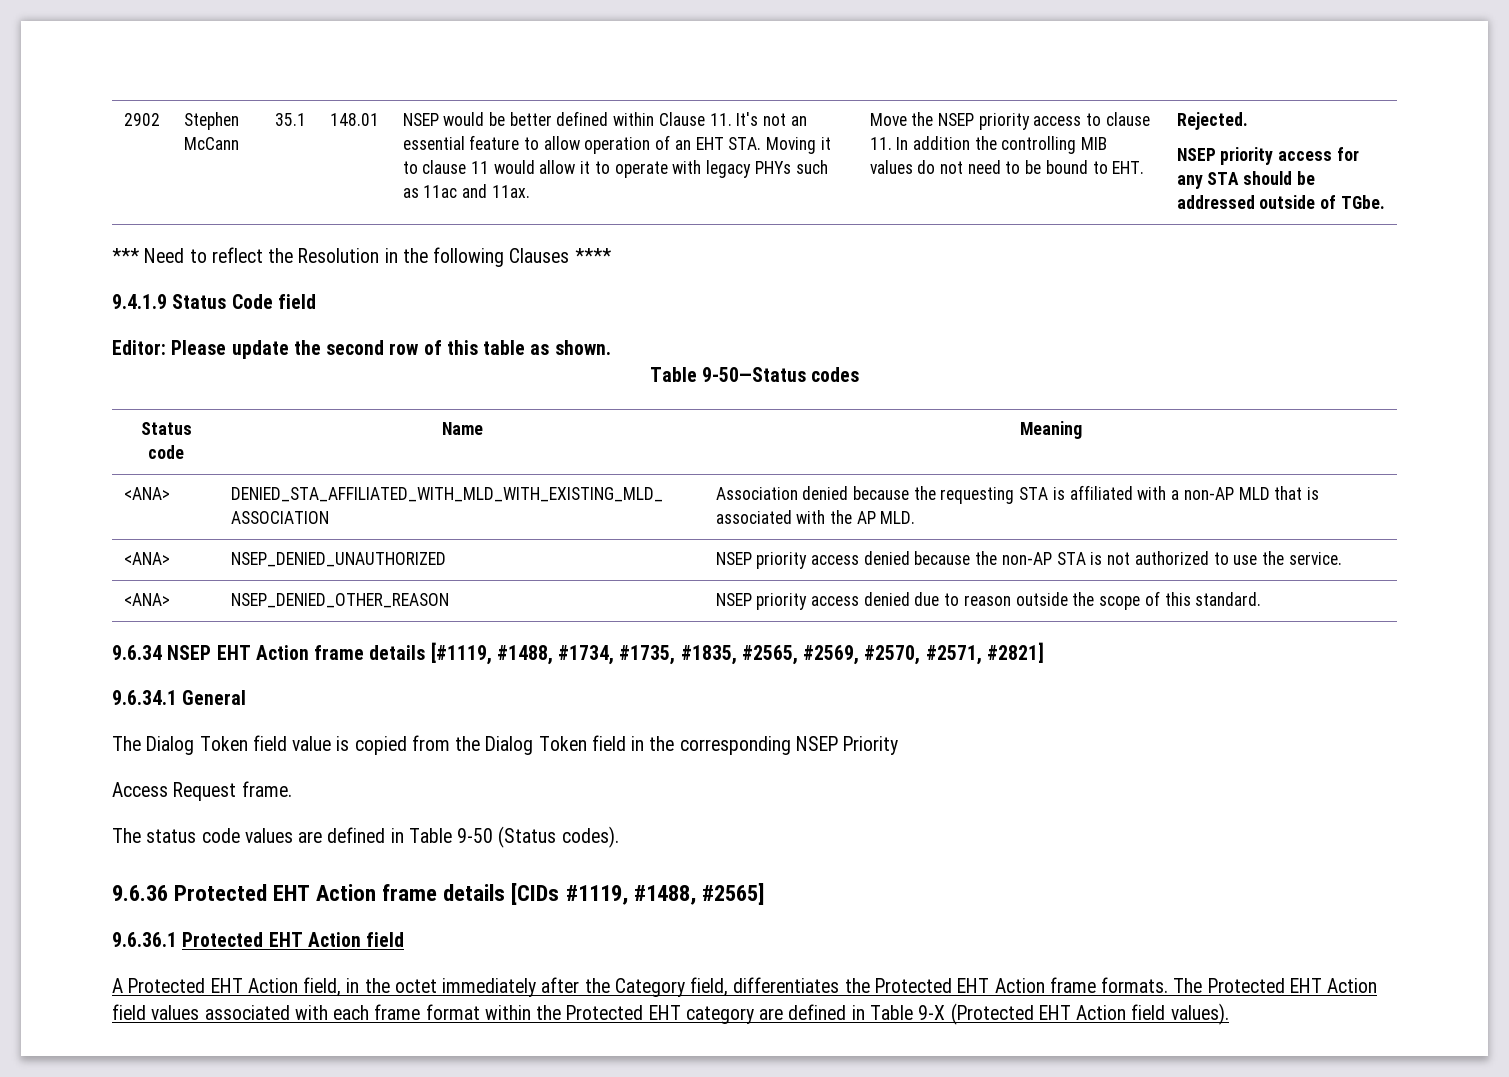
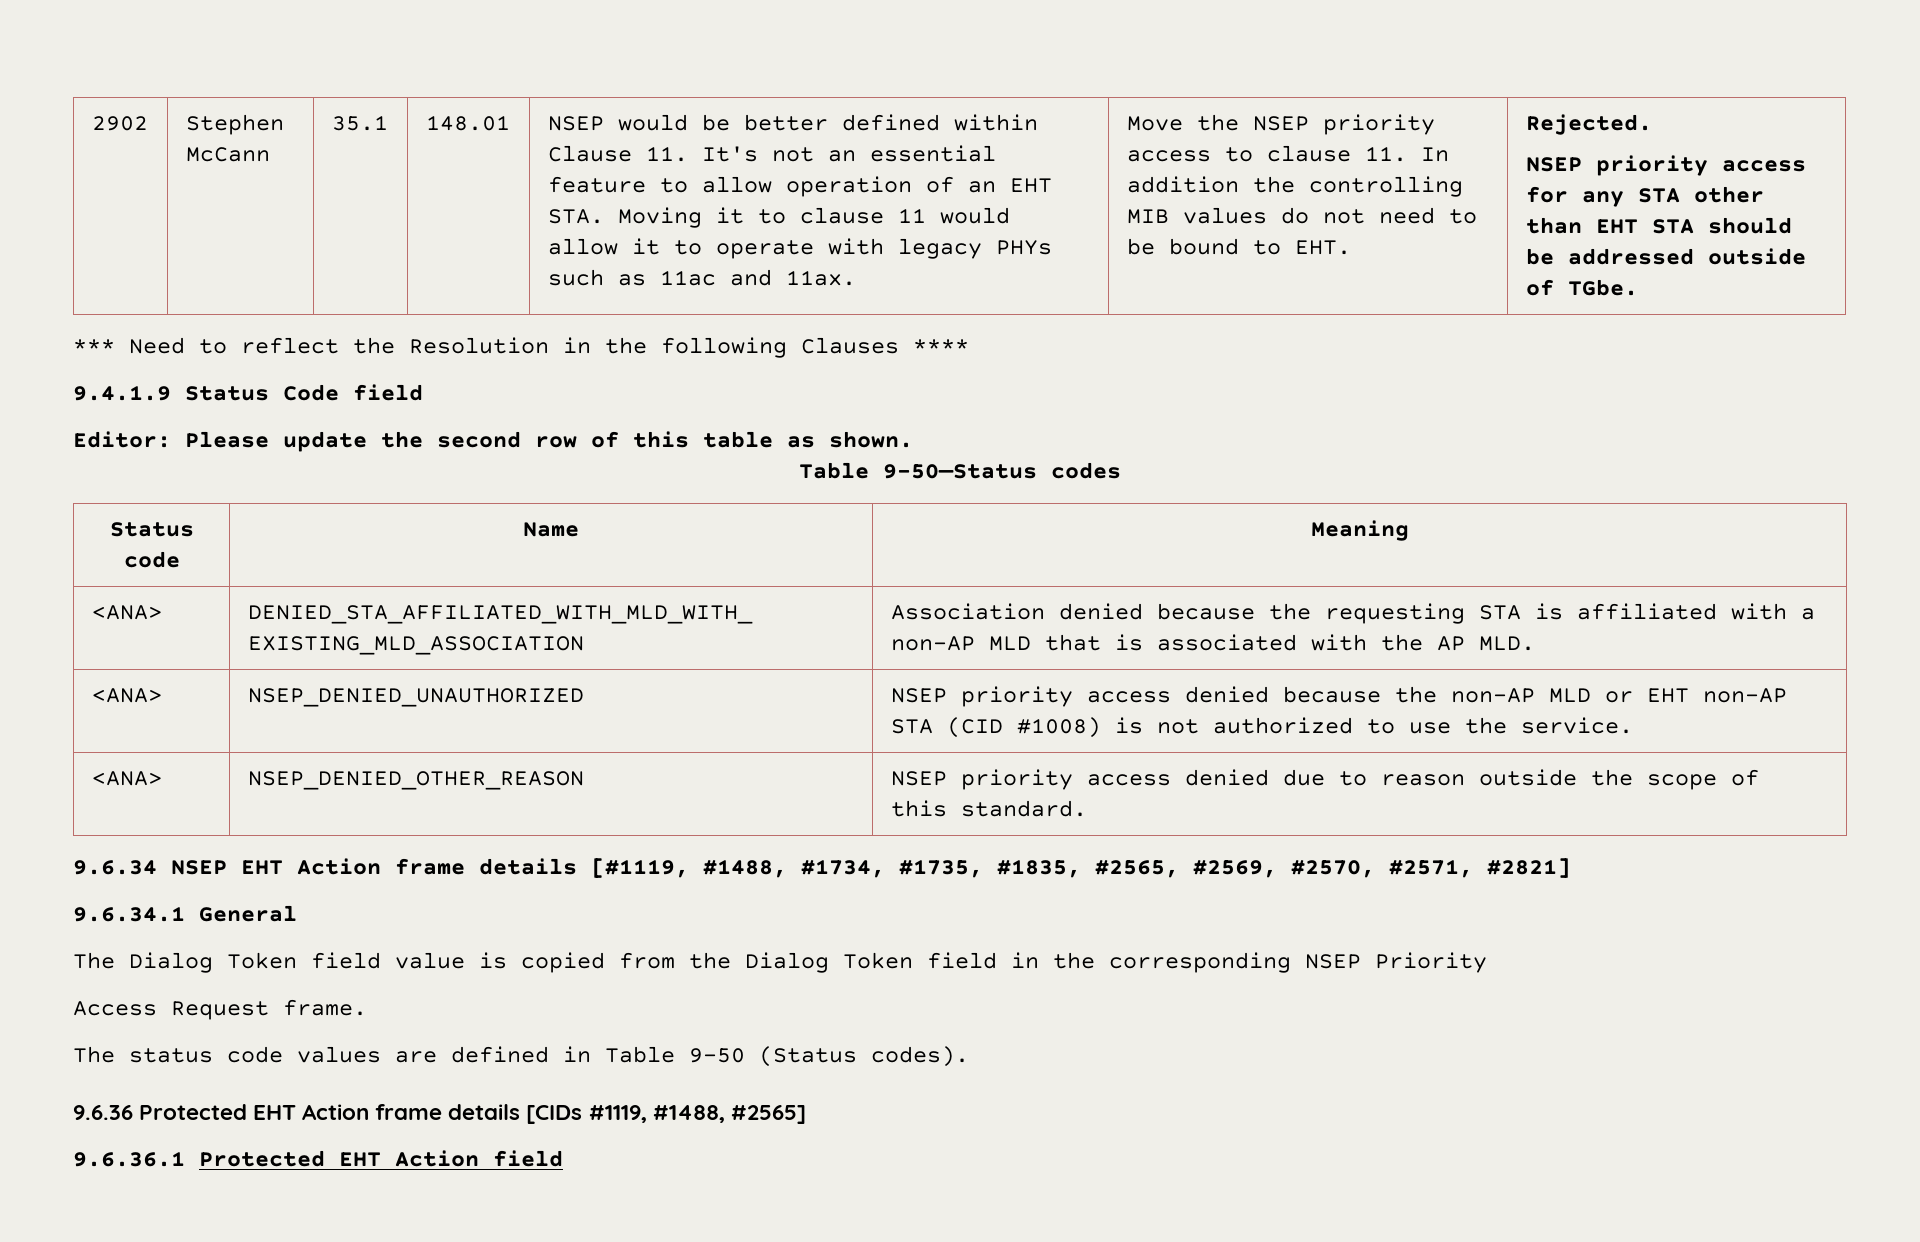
(1240, 178) none -> [1693,186,1764,203] [1525,217,1694,234] other than EHT STA
[1056,552,1086,565] STA -> [1548,688,1787,703] [890,717,1101,738] MLD or EHT non-AP STA (CID #1008)
[112,977,1378,997] [112,1003,1229,1025] // A Protected EHT Action field, in the octet immediately after the Category field, differentiates the Protected EHT Action frame formats. The Protected EHT Action field values associated with each frame format within the Protected EHT category are defined in Table 9-X (Protected EHT Action field values). -> (563, 1158) none

